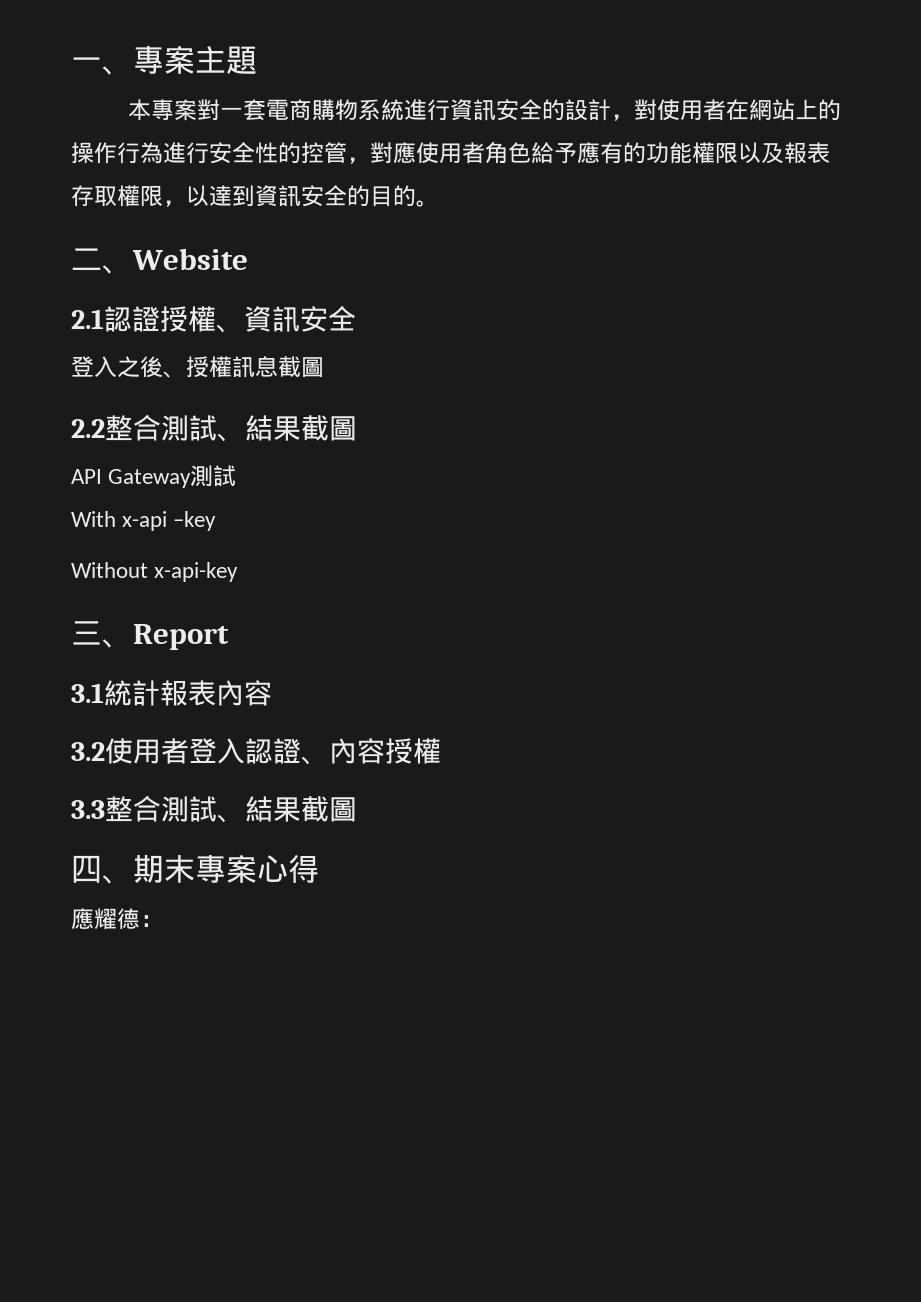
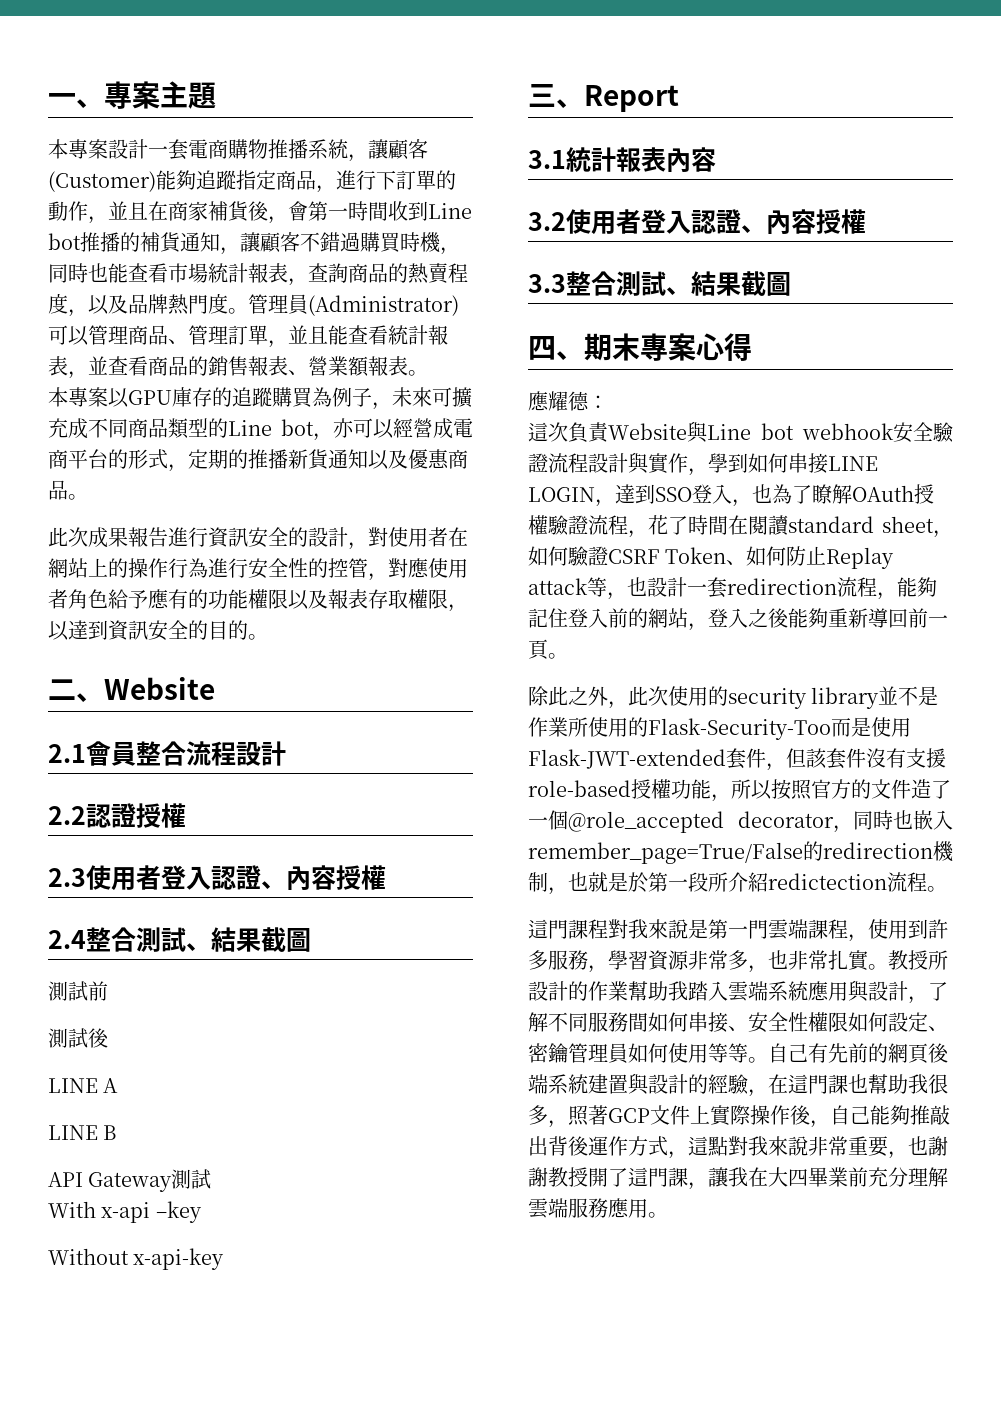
[196,99,220,121] 對 -> [108,139,148,159] 設計
[357,99,404,121] 系統 -> [268,139,428,162] [48,170,456,193] [48,201,472,224] [48,232,460,255] [48,263,468,286] [48,293,459,317] [48,325,448,348] [48,356,428,379] [48,387,473,410] [48,418,473,441] [48,449,468,472] [48,480,88,500] [48,527,168,548] 推播系統，讓顧客(Customer)能夠追蹤指定商品，進行下訂單的動作，並且在商家補貨後，會第一時間收到Line bot推播的補貨通知，讓顧客不錯過購買時機，同時也能查看市場統計報表，查詢商品的熱賣程度，以及品牌熱門度。管理員(Administrator)可以管理商品、管理訂單，並且能查看統計報表，並查看商品的銷售報表、營業額報表。 // 本專案以GPU庫存的追蹤購買為例子，未來可擴充成不同商品類型的Line bot，亦可以經營成電商平台的形式，定期的推播新貨通知以及優惠商品。 // 此次成果報告
[104,306,356,333] [71,356,324,378] [71,415,357,442] 認證授權、資訊安全 // 登入之後、授權訊息截圖 // 2.2整合測試、結果截圖 -> [86,741,286,766] [48,803,186,828] [48,865,386,891] [48,927,311,952] [48,981,108,1001] [48,1028,109,1048] [48,1078,119,1093] [48,1125,117,1140] 會員整合流程設計 // 2.2認證授權 // 2.3使用者登入認證、內容授權 // 2.4整合測試、結果截圖 // 測試前 // 測試後 // LINE A // LINE B
(163, 921) none -> [528,421,954,443] [528,452,878,476] [528,484,934,507] [528,515,953,538] [528,546,895,569] [528,577,937,600] [528,608,948,631] [528,639,568,660] [528,686,939,709] [528,717,911,740] [528,748,946,771] [528,779,951,802] [528,810,953,833] [528,841,954,864] [528,872,947,895] [528,919,948,942] [528,950,948,973] [528,980,948,1004] [528,1012,948,1033] [528,1043,949,1064] [528,1073,948,1097] [528,1105,950,1128] [528,1136,948,1159] [528,1167,948,1190] [528,1198,668,1219] // 這次負責Website與Line bot webhook安全驗證流程設計與實作，學到如何串接LINE LOGIN，達到SSO登入，也為了瞭解OAuth授權驗證流程，花了時間在閱讀standard sheet，如何驗證CSRF Token、如何防止Replay attack等，也設計一套redirection流程，能夠記住登入前的網站，登入之後能夠重新導回前一頁。 // 除此之外，此次使用的security library並不是作業所使用的Flask-Security-Too而是使用Flask-JWT-extended套件，但該套件沒有支援role-based授權功能，所以按照官方的文件造了一個@role_accepted decorator，同時也嵌入remember_page=True/False的redirection機制，也就是於第一段所介紹redictection流程。 // 這門課程對我來說是第一門雲端課程，使用到許多服務，學習資源非常多，也非常扎實。教授所設計的作業幫助我踏入雲端系統應用與設計，了解不同服務間如何串接、安全性權限如何設定、密鑰管理員如何使用等等。自己有先前的網頁後端系統建置與設計的經驗，在這門課也幫助我很多，照著GCP文件上實際操作後，自己能夠推敲出背後運作方式，這點對我來說非常重要，也謝謝教授開了這門課，讓我在大四畢業前充分理解雲端服務應用。

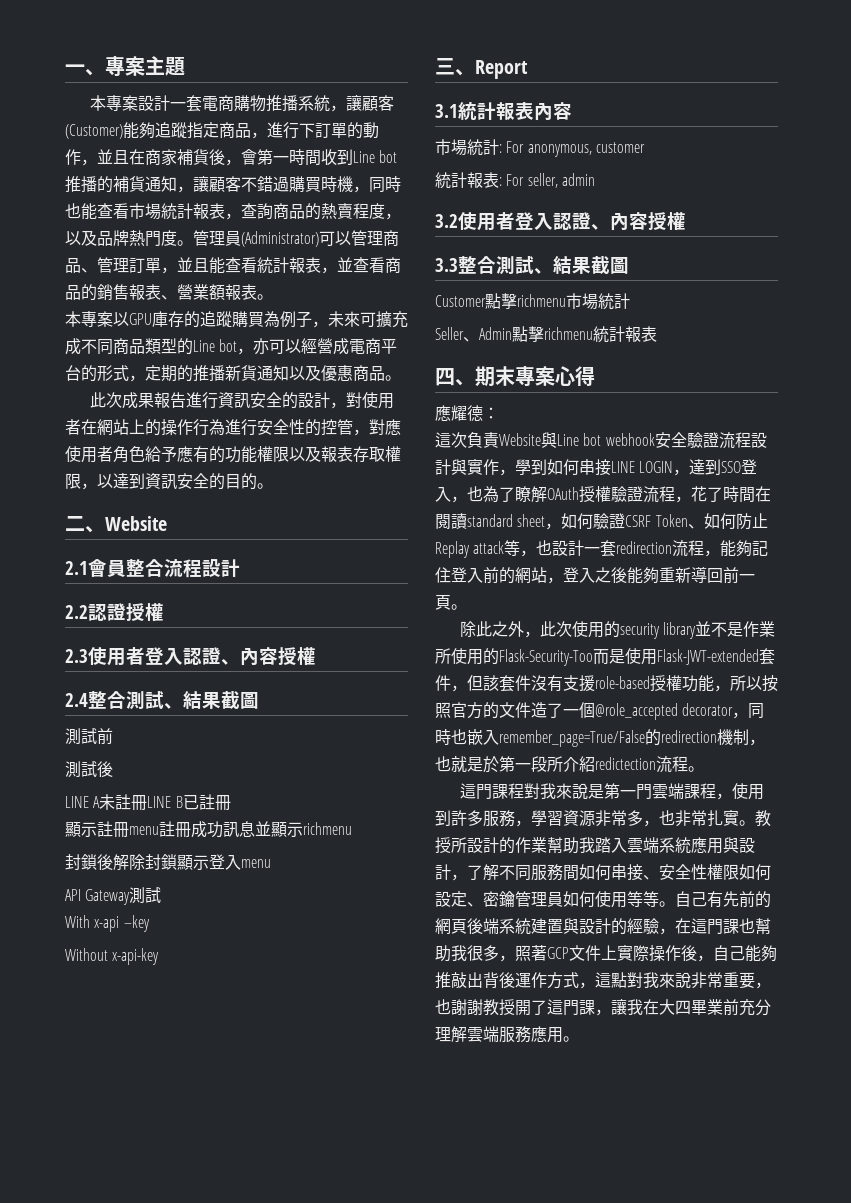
(119, 1085) // -> [99,794,148,811] 未註冊
(117, 1132) none -> [182,794,231,811] [65,821,352,838] [65,854,271,871] 已註冊 // 顯示註冊menu註冊成功訊息並顯示richmenu // 封鎖後解除封鎖顯示登入menu
(716, 159) none -> [435,139,645,157] [435,172,595,189] // 市場統計: For anonymous, customer // 統計報表: For seller, admin
(791, 284) none -> [435,293,630,310] [435,326,657,343] // Customer點擊richmenu市場統計 // Seller、Admin點擊richmenu統計報表

